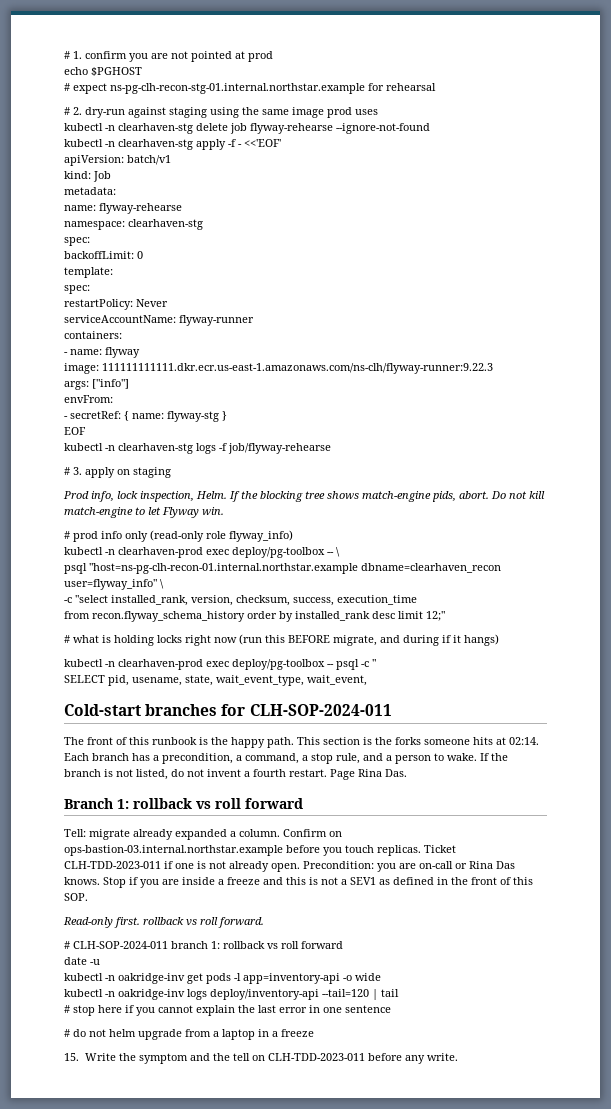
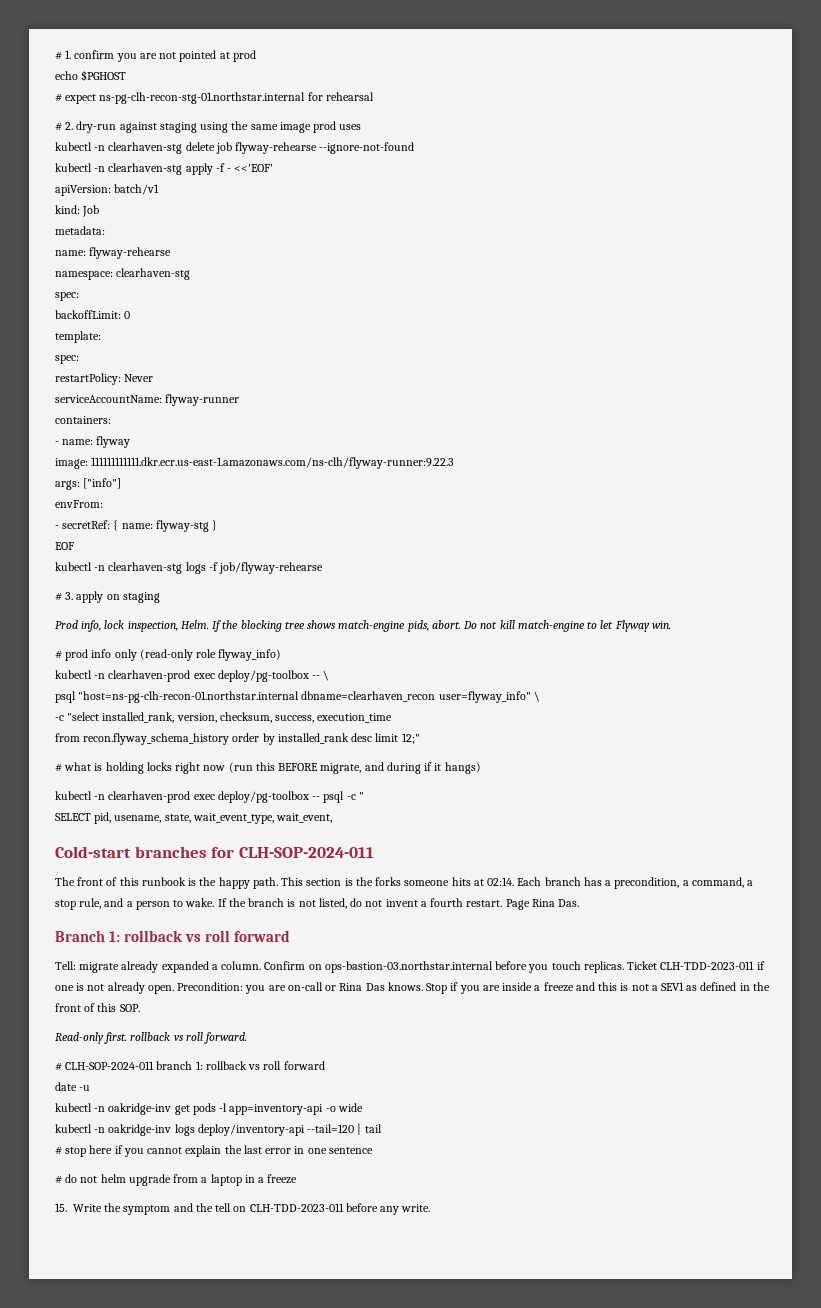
[110,83,365,94] ns-pg-clh-recon-stg-01.internal.northstar.example -> [99,92,306,104] ns-pg-clh-recon-stg-01.northstar.internal
[89,563,358,574] "host=ns-pg-clh-recon-01.internal.northstar.example -> [78,691,300,703] "host=ns-pg-clh-recon-01.northstar.internal
[64,845,283,856] ops-bastion-03.internal.northstar.example -> [324,961,493,973] ops-bastion-03.northstar.internal

